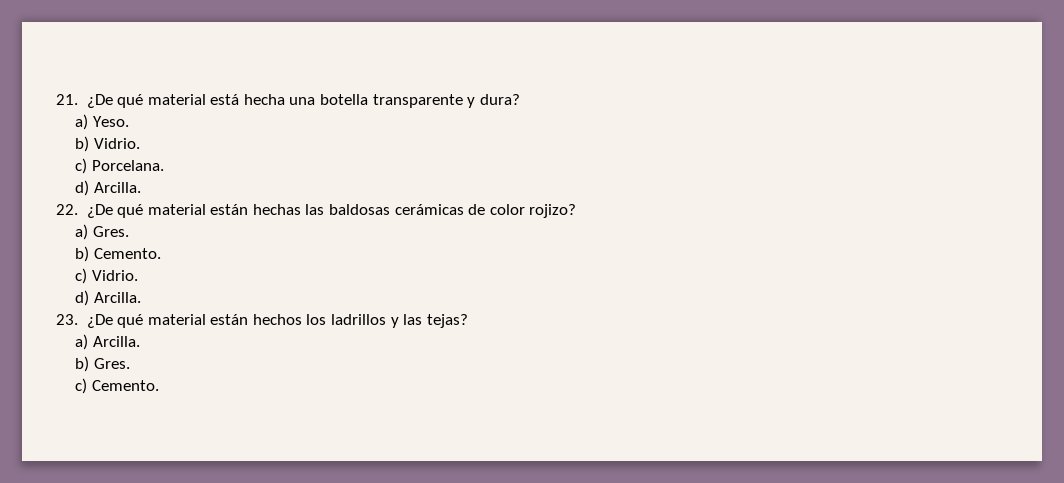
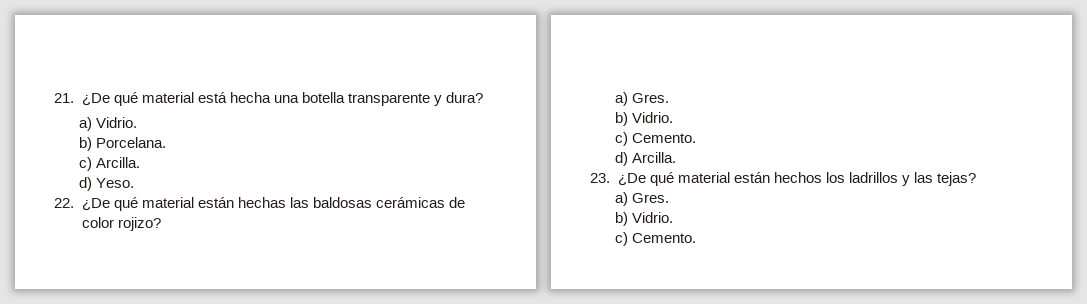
[92,116,129,127] [74,136,140,152] [74,158,164,174] [74,180,141,196] Yeso. // b) Vidrio. // c) Porcelana. // d) Arcilla. -> [95,117,137,128] [78,137,166,151] [78,157,140,171] [78,177,134,191] Vidrio. // b) Porcelana. // c) Arcilla. // d) Yeso.
[93,248,161,259] [74,268,138,284] Cemento. // c) Vidrio. -> [631,112,673,123] [614,132,696,146] Vidrio. // c) Cemento.
[92,336,140,347] [74,356,130,372] Arcilla. // b) Gres. -> [631,193,669,203] [614,212,673,226] Gres. // b) Vidrio.

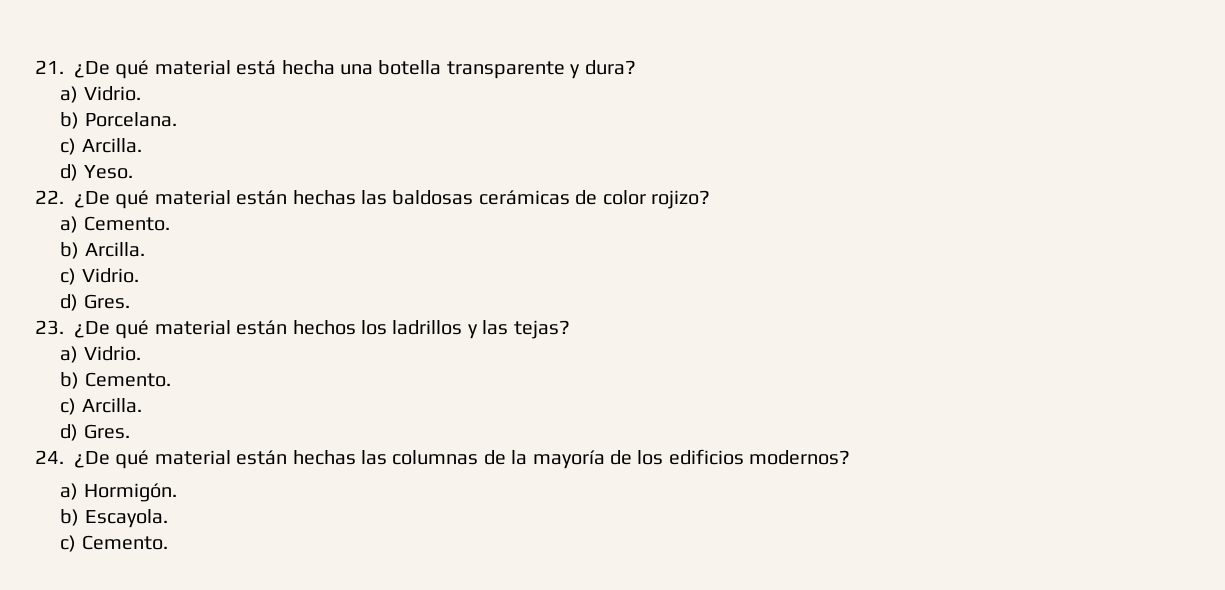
[631,93,669,103] [614,112,673,126] [614,132,696,146] [614,152,676,166] Gres. // b) Vidrio. // c) Cemento. // d) Arcilla. -> [83,216,170,231] [60,242,145,259] [60,268,139,285] [60,294,130,311] Cemento. // b) Arcilla. // c) Vidrio. // d) Gres.
[631,193,669,203] [614,212,673,226] Gres. // b) Vidrio. -> [83,346,141,361] [60,372,171,389] [60,398,142,415] [60,424,130,441] [35,449,851,469] [60,483,177,502] [60,509,168,528] Vidrio. // b) Cemento. // c) Arcilla. // d) Gres. // 24. ¿De qué material están hechas las columnas de la mayoría de los edificios modernos? // a) Hormigón. // b) Escayola.

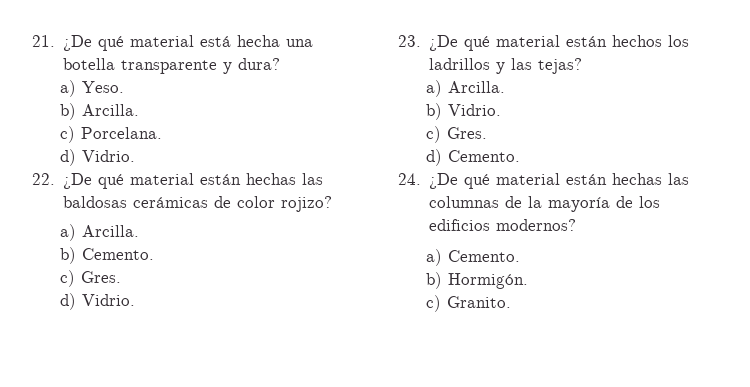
[83,86,141,101] [60,112,80,129] Vidrio. // b) -> [81,81,124,93] [59,103,139,120] [59,126,75,143] Yeso. // b) Arcilla. // c)
[60,138,142,155] [60,164,133,181] // c) Arcilla. // d) Yeso. -> [59,149,135,166] // d) Vidrio.
[83,216,170,231] [60,242,145,259] [60,268,139,285] [60,294,130,311] Cemento. // b) Arcilla. // c) Vidrio. // d) Gres. -> [81,225,139,237] [59,247,154,264] [59,270,121,287] [59,293,135,310] Arcilla. // b) Cemento. // c) Gres. // d) Vidrio.
[83,346,141,361] [60,372,171,389] [60,398,142,415] [60,424,130,441] Vidrio. // b) Cemento. // c) Arcilla. // d) Gres. -> [447,81,505,93] [425,103,501,120] [425,126,487,143] [425,149,520,166] Arcilla. // b) Vidrio. // c) Gres. // d) Cemento.
(79, 491) none -> [447,250,520,262] [425,272,442,289] Cemento. // b)
[60,509,168,528] [60,535,168,552] // b) Escayola. // c) Cemento. -> [425,295,511,312] // c) Granito.

